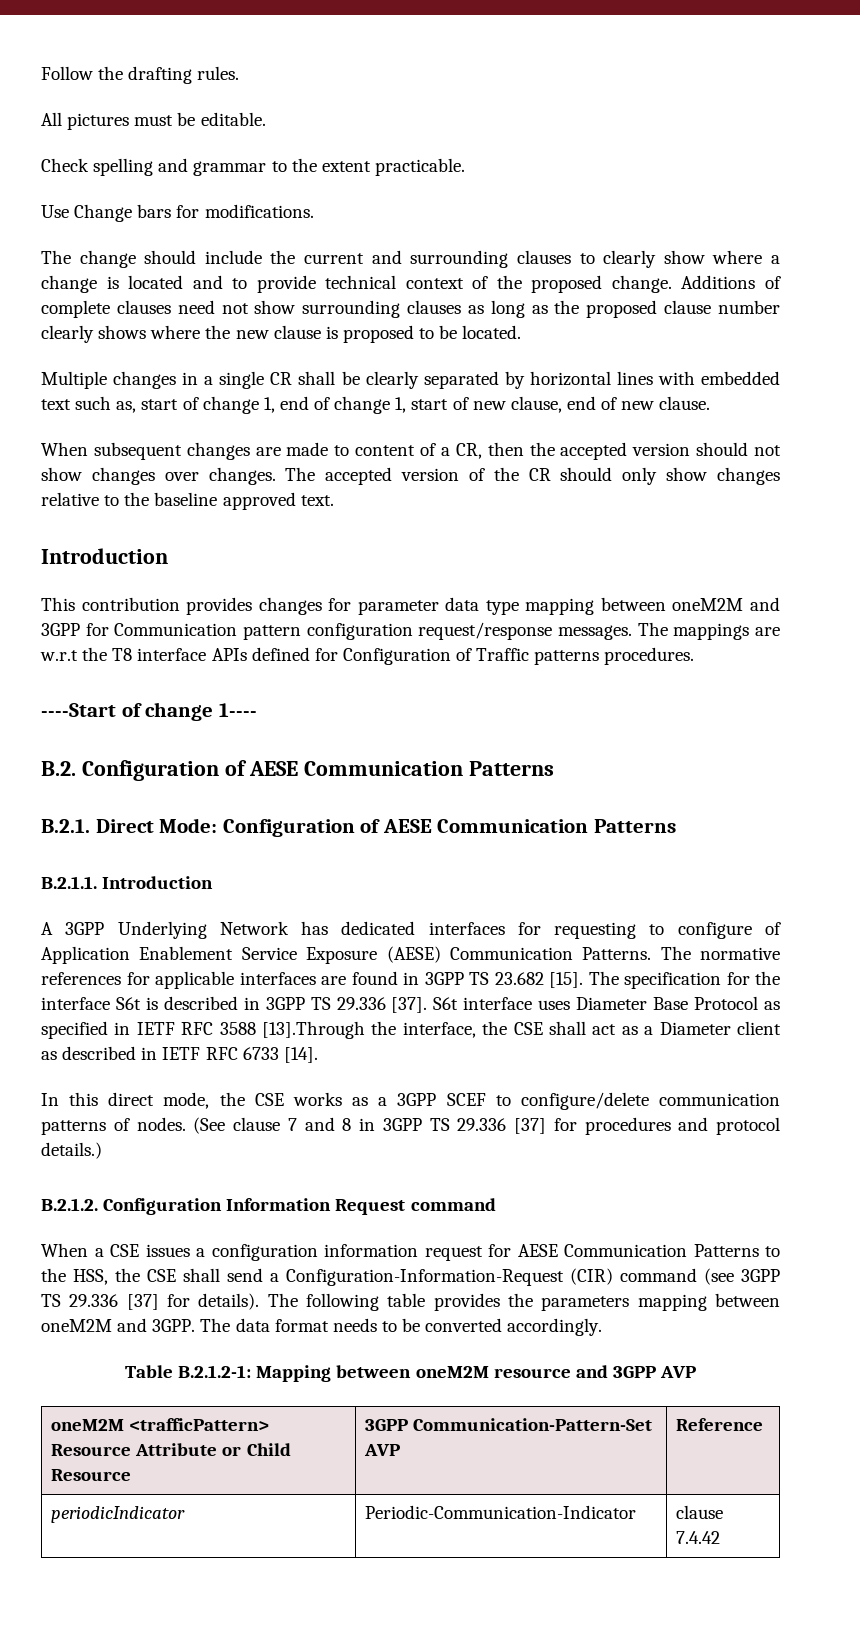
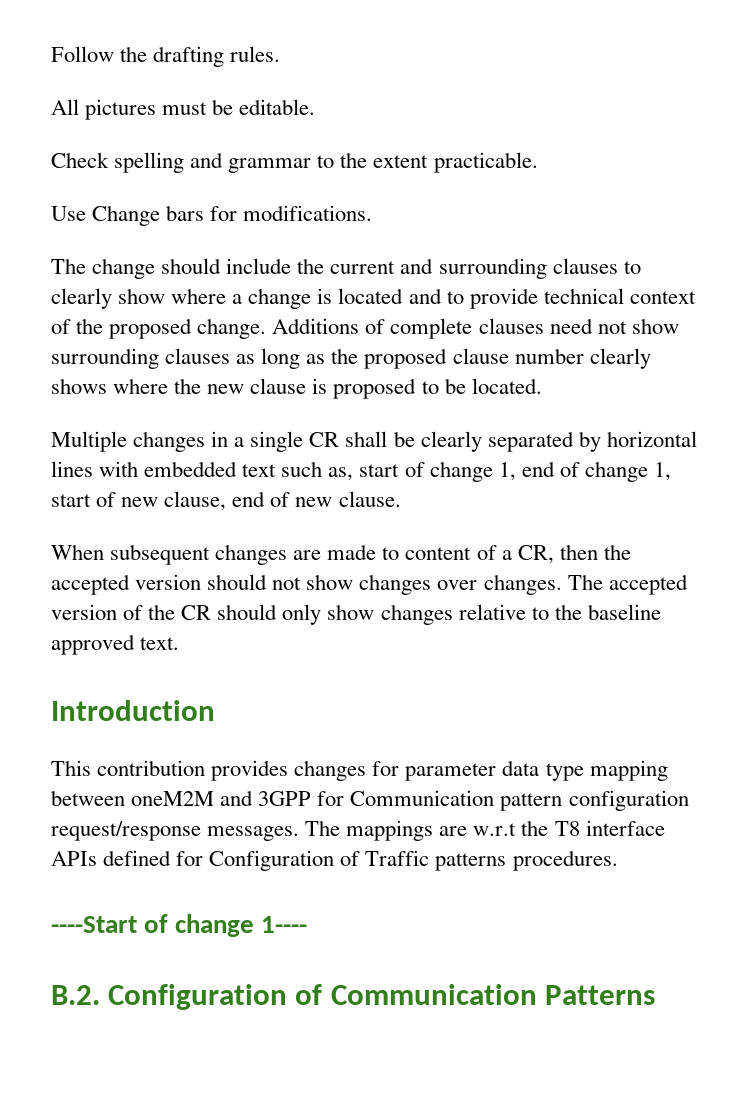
[248,761,554,776] [41,818,676,837] [41,876,214,889] [41,921,781,939] [41,946,780,964] [41,971,780,989] [41,996,780,1013] [41,1021,781,1039] [41,1046,318,1063] [41,1092,780,1110] [41,1117,780,1135] [41,1142,102,1159] [41,1198,496,1215] [41,1243,780,1261] [41,1268,780,1286] [41,1293,780,1311] [41,1318,603,1336] [124,1365,697,1382] [51,1418,270,1431] [51,1443,291,1456] [51,1469,132,1481] [365,1418,653,1431] [364,1444,401,1456] [676,1418,764,1431] [51,1506,186,1523] [365,1505,637,1519] [676,1505,724,1519] [676,1531,721,1544] AESE Communication Patterns // B.2.1. Direct Mode: Configuration of AESE Communication Patterns // B.2.1.1. Introduction // A 3GPP Underlying Network has dedicated interfaces for requesting to configure of Application Enablement Service Exposure (AESE) Communication Patterns. The normative references for applicable interfaces are found in 3GPP TS 23.682 [15]. The specification for the interface S6t is described in 3GPP TS 29.336 [37]. S6t interface uses Diameter Base Protocol as specified in IETF RFC 3588 [13].Through the interface, the CSE shall act as a Diameter client as described in IETF RFC 6733 [14]. // In this direct mode, the CSE works as a 3GPP SCEF to configure/delete communication patterns of nodes. (See clause 7 and 8 in 3GPP TS 29.336 [37] for procedures and protocol details.) // B.2.1.2. Configuration Information Request command // When a CSE issues a configuration information request for AESE Communication Patterns to the HSS, the CSE shall send a Configuration-Information-Request (CIR) command (see 3GPP TS 29.336 [37] for details). The following table provides the parameters mapping between oneM2M and 3GPP. The data format needs to be converted accordingly. // Table B.2.1.2-1: Mapping between oneM2M resource and 3GPP AVP // oneM2M <trafficPattern> Resource Attribute or Child Resource | 3GPP Communication-Pattern-Set AVP | Reference // periodicIndicator | Periodic-Communication-Indicator | clause 7.4.42 -> [330,984,655,1005] Communication Patterns

